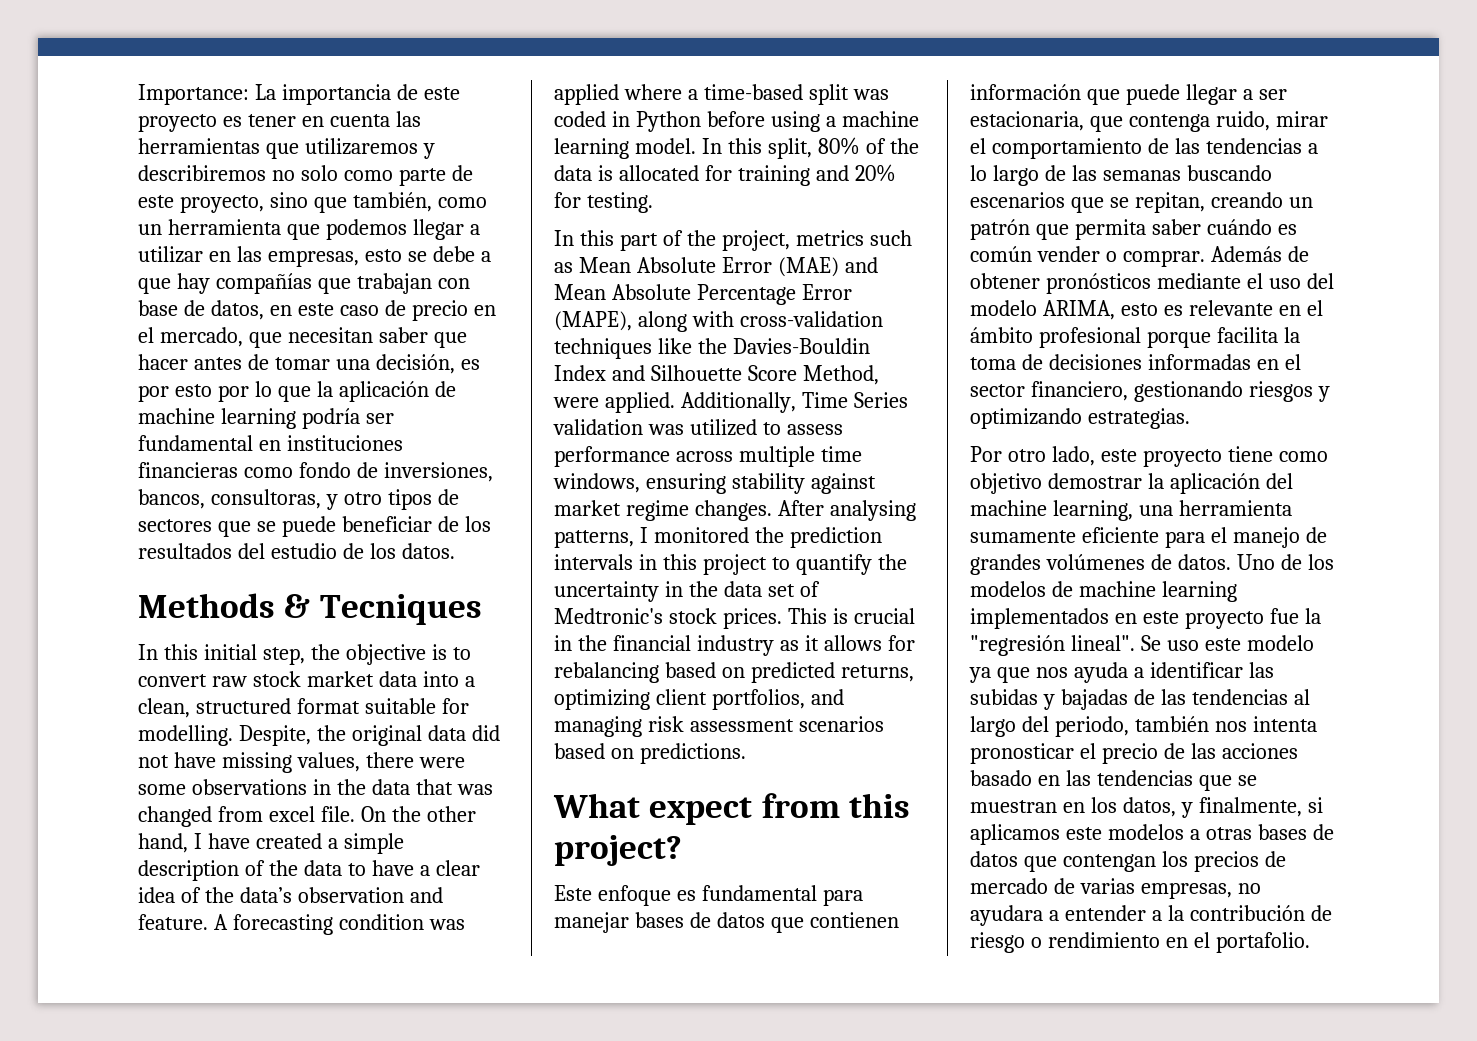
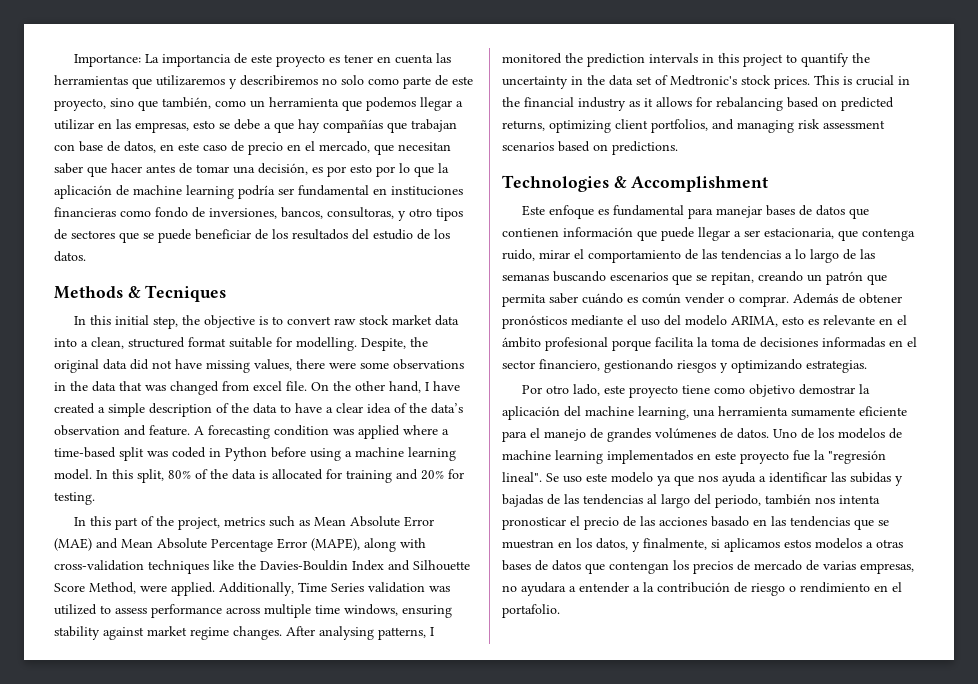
[553,793,910,825] [554,835,682,866] What expect from this project? -> [502,175,769,192] Technologies & Accomplishment
[1065,827,1102,840] este -> [784,539,811,548] estos

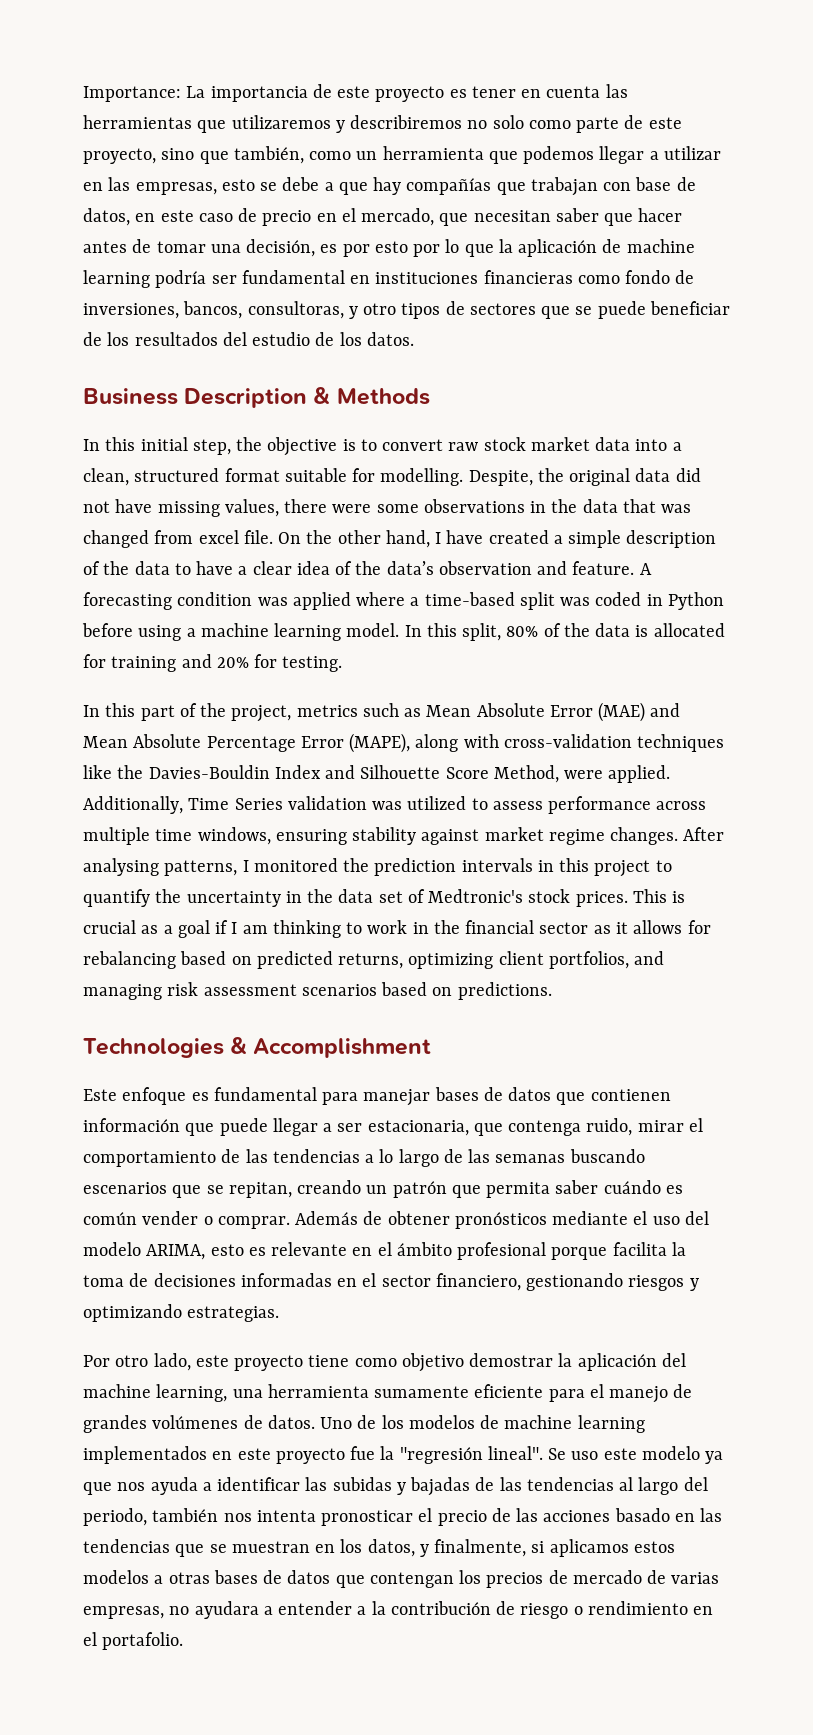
(86, 256) none -> [83,387,331,408] Business Description &
[127,285,227,302] & Tecniques -> (430, 396) none
(894, 80) none -> [141,920,408,938] as a goal if I am thinking to work
[578,97,626,111] industry -> [539,922,589,934] sector

